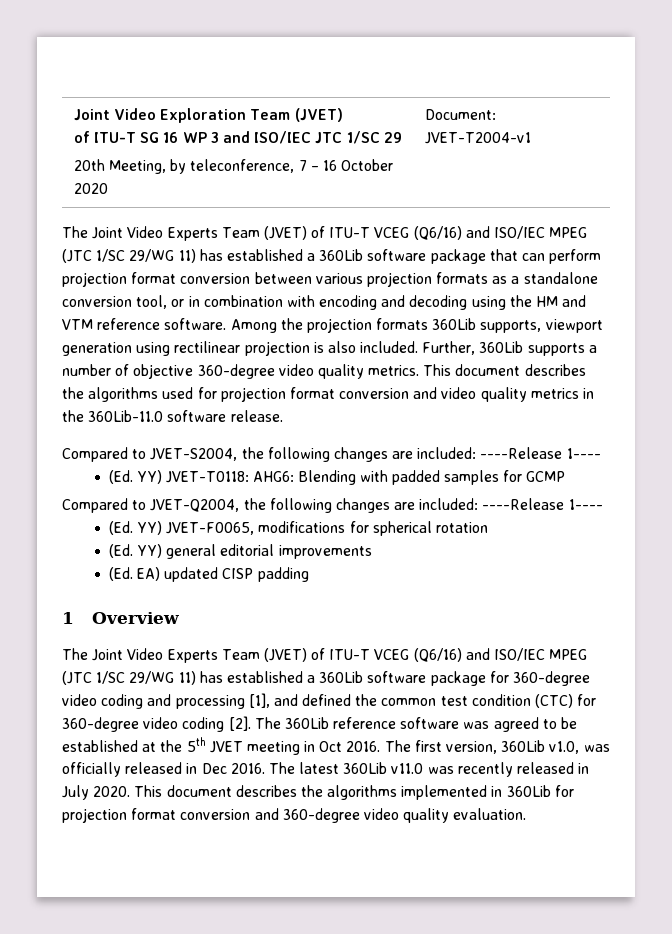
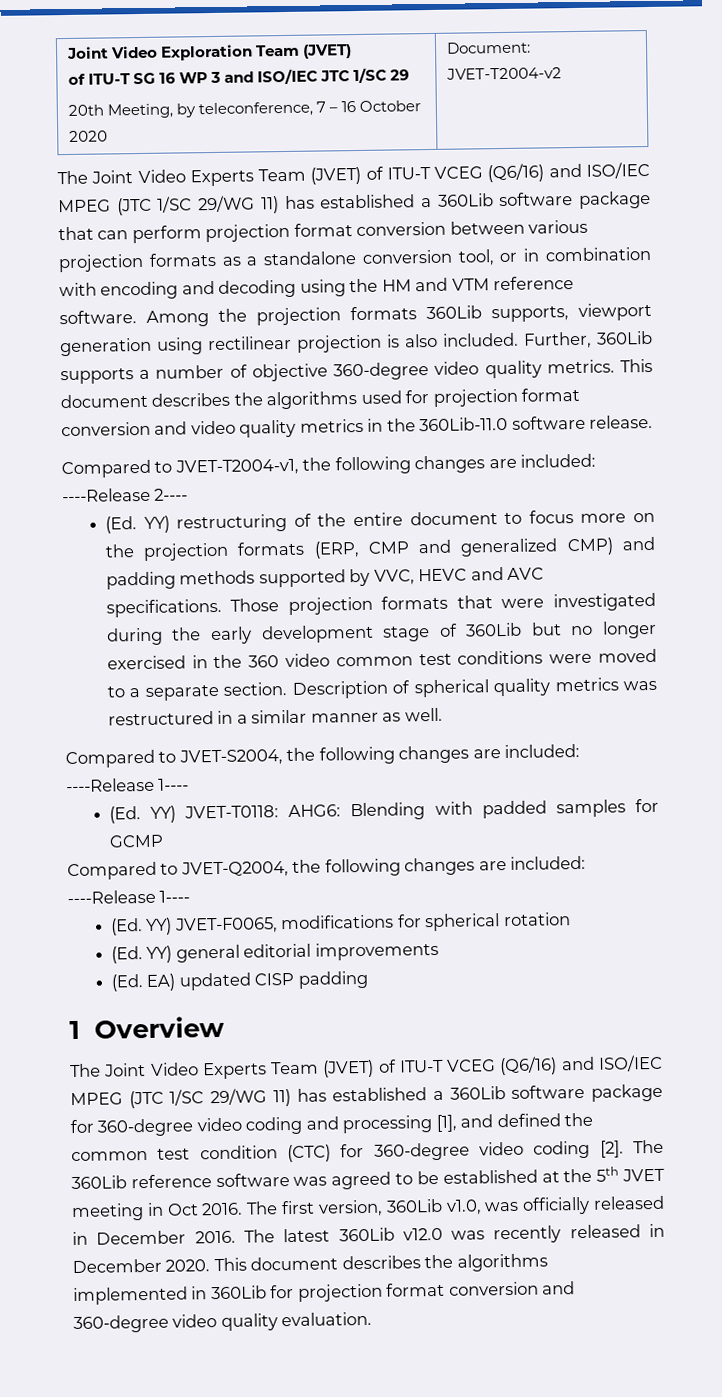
[424,132,531,144] JVET-T2004-v1 -> [445,67,562,80] JVET-T2004-v2
(283, 416) none -> [61,453,597,479] [62,487,189,503] [104,510,656,534] [104,536,656,561] [105,567,545,590] [105,592,656,618] [106,620,658,646] [106,648,657,670] [106,677,657,701] [107,707,443,726] // Compared to JVET-T2004-v1, the following changes are included: ----Release 2---- // (Ed. YY) restructuring of the entire document to focus more on the projection formats (ERP, CMP and generalized CMP) and padding methods supported by VVC, HEVC and AVC specifications. Those projection formats that were investigated during the early development stage of 360Lib but no longer exercised in the 360 video common test conditions were moved to a separate section. Description of spherical quality metrics was restructured in a similar manner as well.
[201,763,227,774] Dec -> [96,1230,187,1245] December
[391,763,424,774] v11.0 -> [402,1227,443,1241] v12.0
[62,785,89,800] July -> [72,1258,162,1274] December

